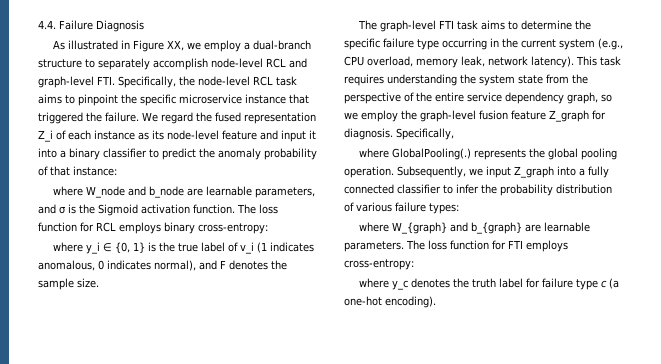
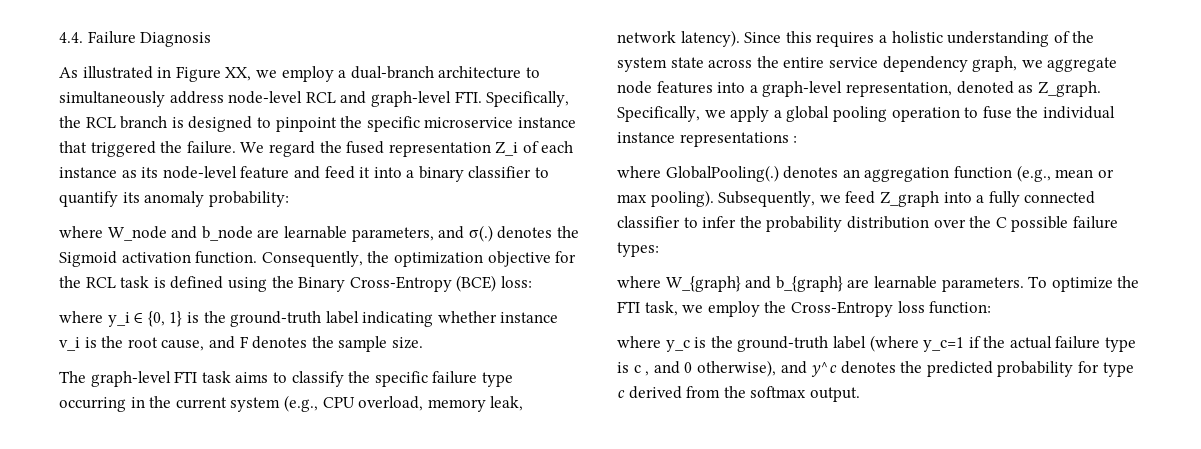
[38,58,208,70] structure to separately accomplish -> [438,66,540,79] [59,91,224,107] architecture to simultaneously address
[198,76,297,86] [38,94,62,104] node-level RCL task aims -> [85,116,253,132] RCL branch is designed
[281,130,306,142] input -> [324,166,355,179] feed
[162,148,317,160] [38,166,117,176] predict the anomaly probability of that instance: -> [59,191,289,207] quantify its anomaly probability:
[59,204,76,214] σ is -> [468,225,553,242] σ(.) denotes
[237,204,278,214] [38,222,268,234] The loss function for RCL employs binary cross-entropy: -> [261,251,577,267] [59,275,532,292] Consequently, the optimization objective for the RCL task is defined using the Binary Cross-Entropy (BCE) loss:
[177,242,314,254] [38,260,196,271] true label of v_i (1 indicates anomalous, 0 indicates normal), -> [230,311,559,327] [59,336,205,351] ground-truth label indicating whether instance v_i is the root cause,
[520,20,572,30] determine -> [291,371,344,387] classify
[576,56,621,66] [344,74,588,86] [344,92,414,104] This task requires understanding the system state from the perspective of -> [744,31,1095,47] [617,57,753,72] Since this requires a holistic understanding of the system state across
[601,94,612,102] [344,110,606,122] [344,128,454,140] [358,148,617,160] [344,166,394,178] so we employ the graph-level fusion feature Z_graph for diagnosis. Specifically, // where GlobalPooling(.) represents the global pooling operation. -> [1021,57,1118,72] [617,81,1101,97] [617,106,1115,122] [617,132,798,147] [617,165,1114,182] [617,190,714,207] we aggregate node features into a graph-level representation, denoted as Z_graph. Specifically, we apply a global pooling operation to fuse the individual instance representations : // where GlobalPooling(.) denotes an aggregation function (e.g., mean or max pooling).
[486,166,511,178] input -> [845,191,876,204] feed
[344,202,392,212] of various -> [933,216,1069,232] over the C possible
[406,240,568,252] [344,259,414,270] [358,278,619,290] [344,296,436,308] The loss function for FTI employs cross-entropy: // where y_c denotes the truth label for failure type c (a one-hot encoding). -> [1028,276,1140,292] [617,301,992,317] [617,335,1137,352] [617,360,1134,377] [617,386,860,402] To optimize the FTI task, we employ the Cross-Entropy loss function: // where y_c is the ground-truth label (where y_c=1 if the actual failure type is c , and 0 otherwise), and y^c denotes the predicted probability for type c derived from the softmax output.

